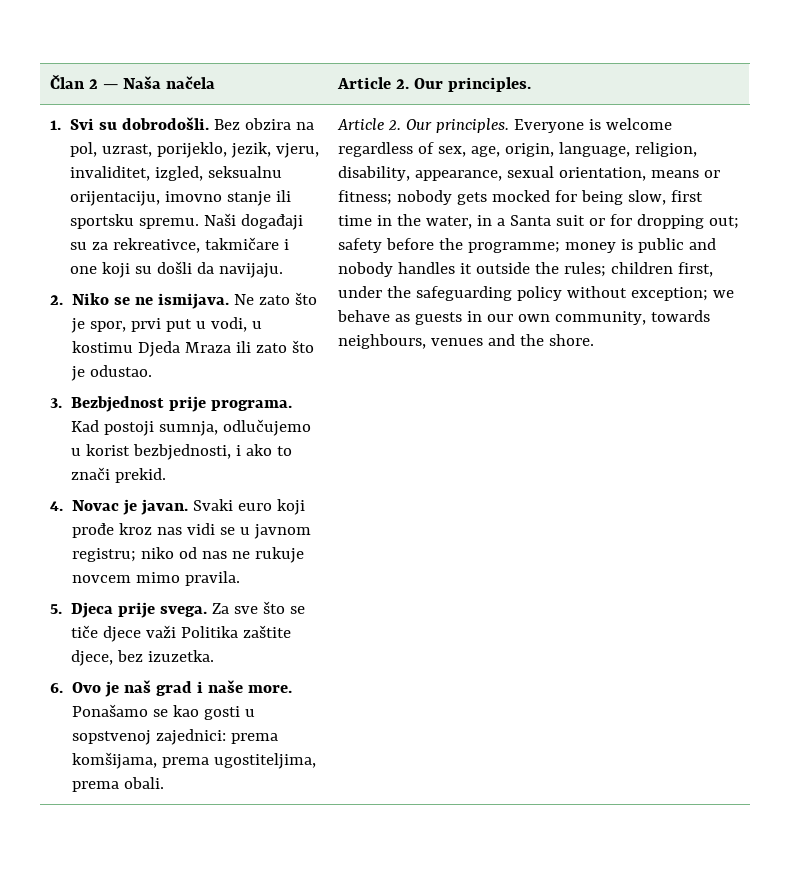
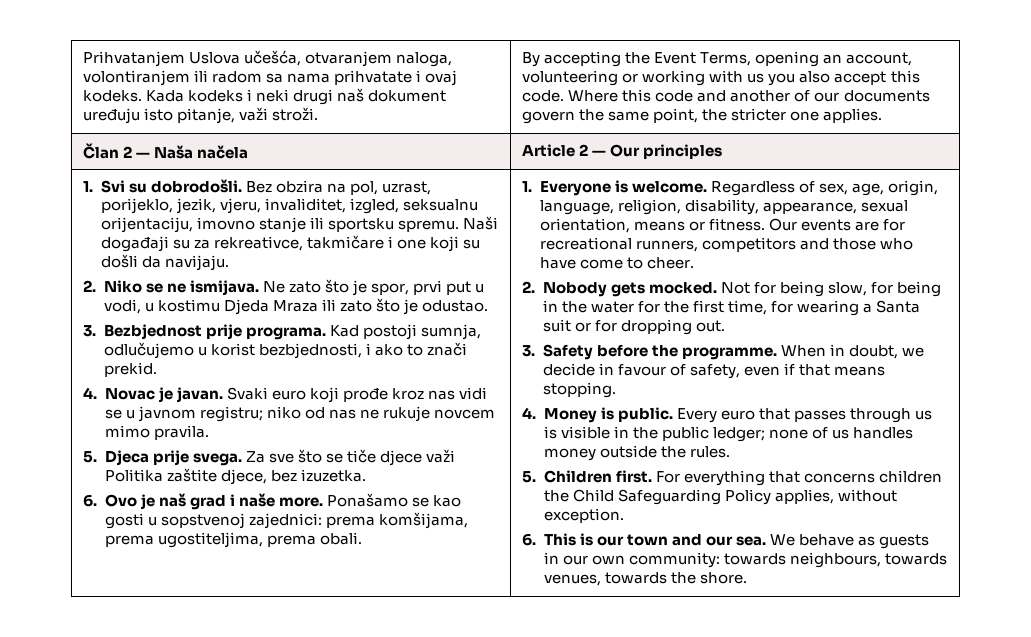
(49, 82) none -> [83,50,453,67] [83,70,458,86] [83,88,447,105] [83,107,319,124] [522,51,913,67] [522,70,920,86] [522,89,930,102] [522,108,883,124] Prihvatanjem Uslova učešća, otvaranjem naloga, volontiranjem ili radom sa nama prihvatate i ovaj kodeks. Kada kodeks i neki drugi naš dokument uređuju isto pitanje, važi stroži. | By accepting the Event Terms, opening an account, volunteering or working with us you also accept this code. Where this code and another of our documents govern the same point, the stricter one applies. //
[395,77,531,92] 2. Our principles. -> [579,144,723,159] 2 — Our principles
[336,118,672,133] [337,142,413,157] Article 2. Our principles. Everyone is welcome regardless -> [522,180,795,196] 1. Everyone is welcome. Regardless
[337,190,703,205] [337,214,492,229] fitness; nobody gets mocked for being slow, first time in the water, in -> [708,218,905,231] [539,237,913,252] [539,257,694,269] [522,281,942,297] [542,300,860,316] fitness. Our events are for recreational runners, competitors and those who have come to cheer. // 2. Nobody gets mocked. Not for being slow, for being in the water for the first time, for wearing
[708,216,739,229] [337,238,716,253] [337,262,713,277] [337,286,734,301] out; safety before the programme; money is public and nobody handles it outside the rules; children first, under the safeguarding policy without exception; we -> [695,320,725,332] [522,344,924,360] [542,363,886,379] [542,382,616,398] [522,407,933,423] [543,426,914,442] [543,445,730,461] [522,470,942,486] [543,489,897,505] [543,508,624,523] [522,533,795,546] out. // 3. Safety before the programme. When in doubt, we decide in favour of safety, even if that means stopping. // 4. Money is public. Every euro that passes through us is visible in the public ledger; none of us handles money outside the rules. // 5. Children first. For everything that concerns children the Child Safeguarding Policy applies, without exception. // 6. This is our town and our sea. We
[554,311,646,325] community, -> [628,552,720,568] community:
[430,334,515,346] venues and -> [884,553,947,565] [543,572,667,586] towards venues, towards

